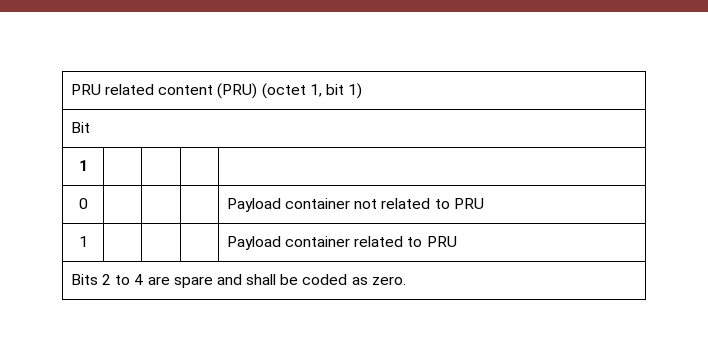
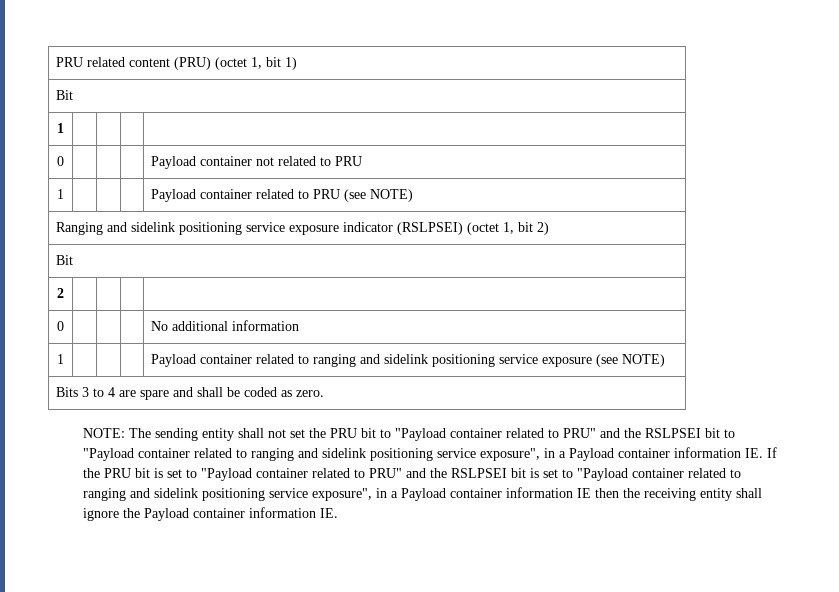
(457, 241) none -> [344,189,414,202] [56,222,550,235] [56,255,74,265] [57,288,64,298] [57,321,64,331] [151,320,300,331] [57,354,64,364] [151,354,666,367] (see NOTE) // Ranging and sidelink positioning service exposure indicator (RSLPSEI) (octet 1, bit 2) // Bit // 2 | | | | // 0 | | | | No additional information // 1 | | | | Payload container related to ranging and sidelink positioning service exposure (see NOTE)
[101,274,111,285] 2 -> [82,387,90,397] 3
(406, 280) none -> [82,428,735,441] [82,447,777,461] [82,468,741,481] [82,487,762,501] [82,507,338,521] // NOTE: The sending entity shall not set the PRU bit to "Payload container related to PRU" and the RSLPSEI bit to "Payload container related to ranging and sidelink positioning service exposure", in a Payload container information IE. If the PRU bit is set to "Payload container related to PRU" and the RSLPSEI bit is set to "Payload container related to ranging and sidelink positioning service exposure", in a Payload container information IE then the receiving entity shall ignore the Payload container information IE.

